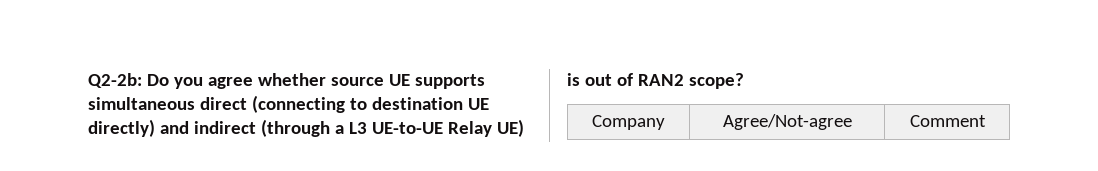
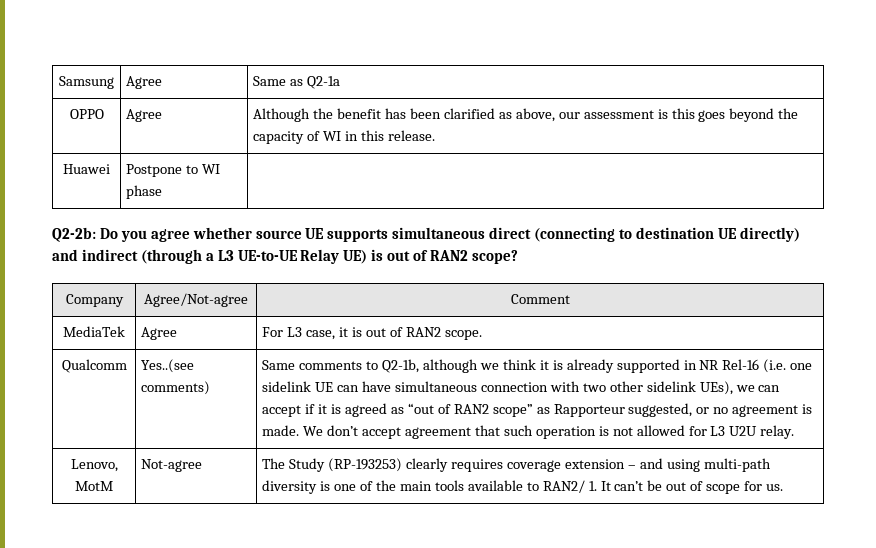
(88, 80) none -> [59,76,114,89] [126,76,163,89] [253,76,341,89] [69,109,104,119] [126,109,163,122] [253,108,799,122] [253,130,436,144] [63,164,110,174] [126,164,221,177] [126,185,163,199] Samsung | Agree | Same as Q2-1a // OPPO | Agree | Although the benefit has been clarified as above, our assessment is this goes beyond the capacity of WI in this release. // Huawei | Postpone to WI phase | //
(986, 121) none -> [63,326,125,337] [141,327,178,340] [262,327,482,340] [61,359,127,373] [141,359,195,373] [141,381,211,395] [262,359,813,373] [262,381,781,395] [262,403,813,417] [262,425,795,439] [70,459,118,472] [75,481,113,491] [141,459,203,472] [262,458,771,472] [262,480,783,494] // MediaTek | Agree | For L3 case, it is out of RAN2 scope. // Qualcomm | Yes..(see comments) | Same comments to Q2-1b, although we think it is already supported in NR Rel-16 (i.e. one sidelink UE can have simultaneous connection with two other sidelink UEs), we can accept if it is agreed as “out of RAN2 scope” as Rapporteur suggested, or no agreement is made. We don’t accept agreement that such operation is not allowed for L3 U2U relay. // Lenovo, MotM | Not-agree | The Study (RP-193253) clearly requires coverage extension – and using multi-path diversity is one of the main tools available to RAN2/ 1. It can’t be out of scope for us.

